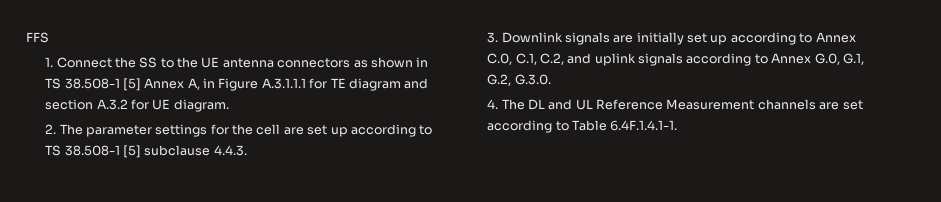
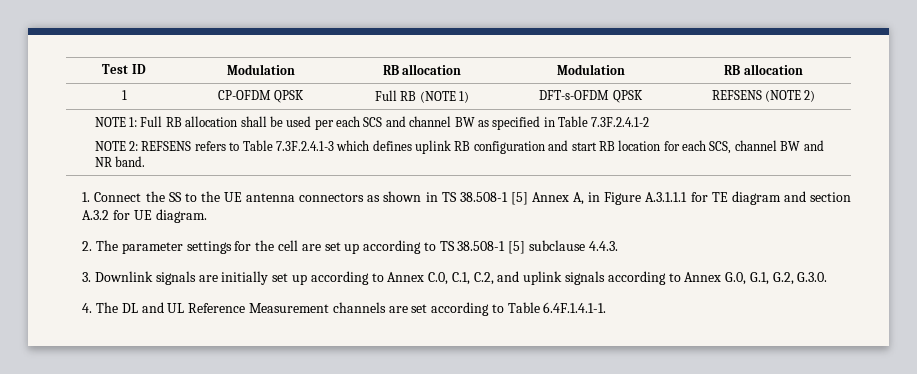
[26,32,49,43] FFS -> [102,64,146,74] [226,64,295,75] [382,64,462,75] [556,64,625,75] [724,64,803,75] [121,90,127,100] [217,90,305,103] [374,90,470,103] [539,90,643,103] [711,90,816,102] [94,116,650,130] [94,140,824,154] [94,156,146,167] Test ID | Modulation | RB allocation | Modulation | RB allocation // 1 | CP-OFDM QPSK | Full RB (NOTE 1) | DFT-s-OFDM QPSK | REFSENS (NOTE 2) // NOTE 1: Full RB allocation shall be used per each SCS and channel BW as specified in Table 7.3F.2.4.1-2 // NOTE 2: REFSENS refers to Table 7.3F.2.4.1-3 which defines uplink RB configuration and start RB location for each SCS, channel BW and NR band.

